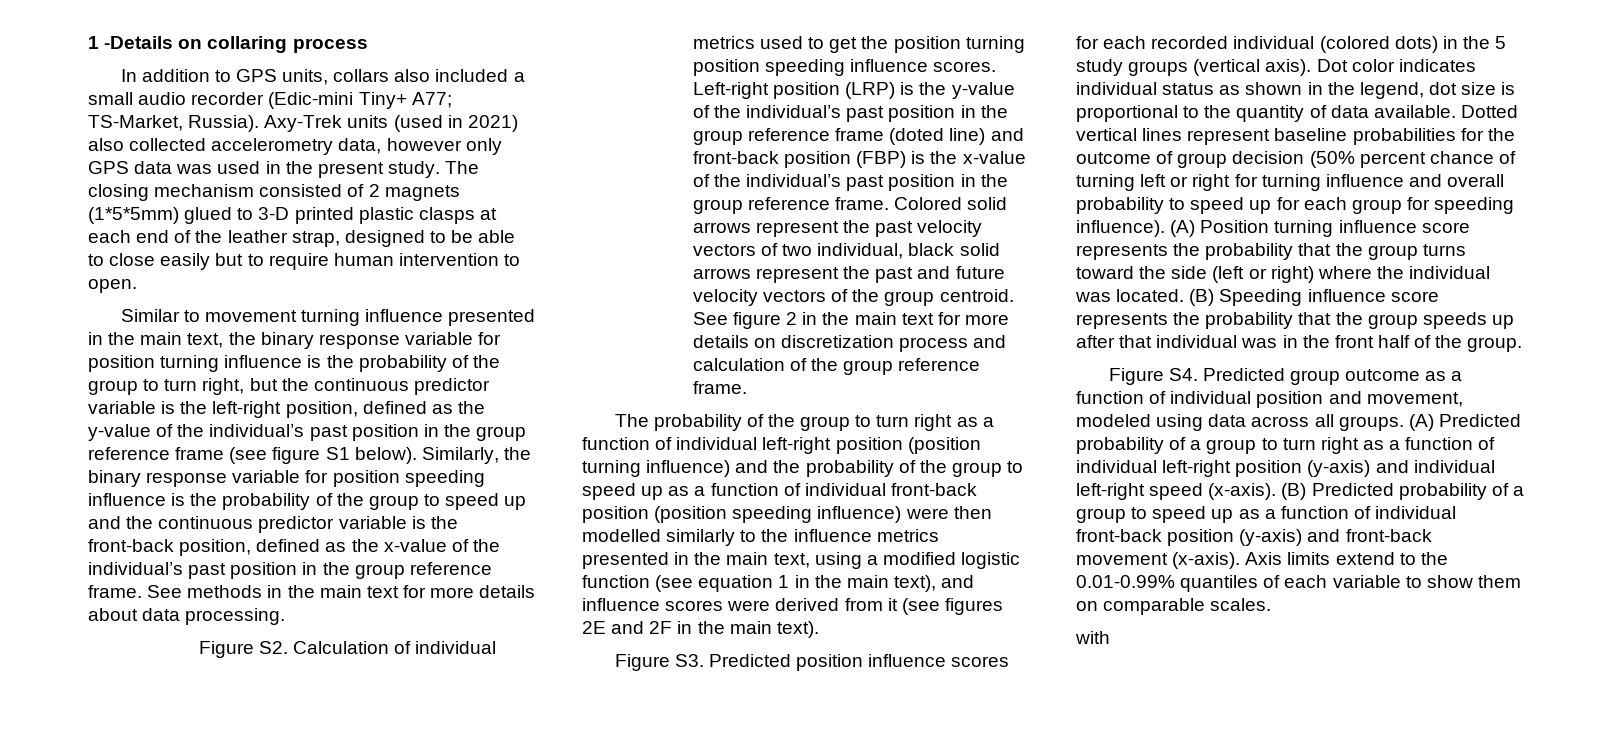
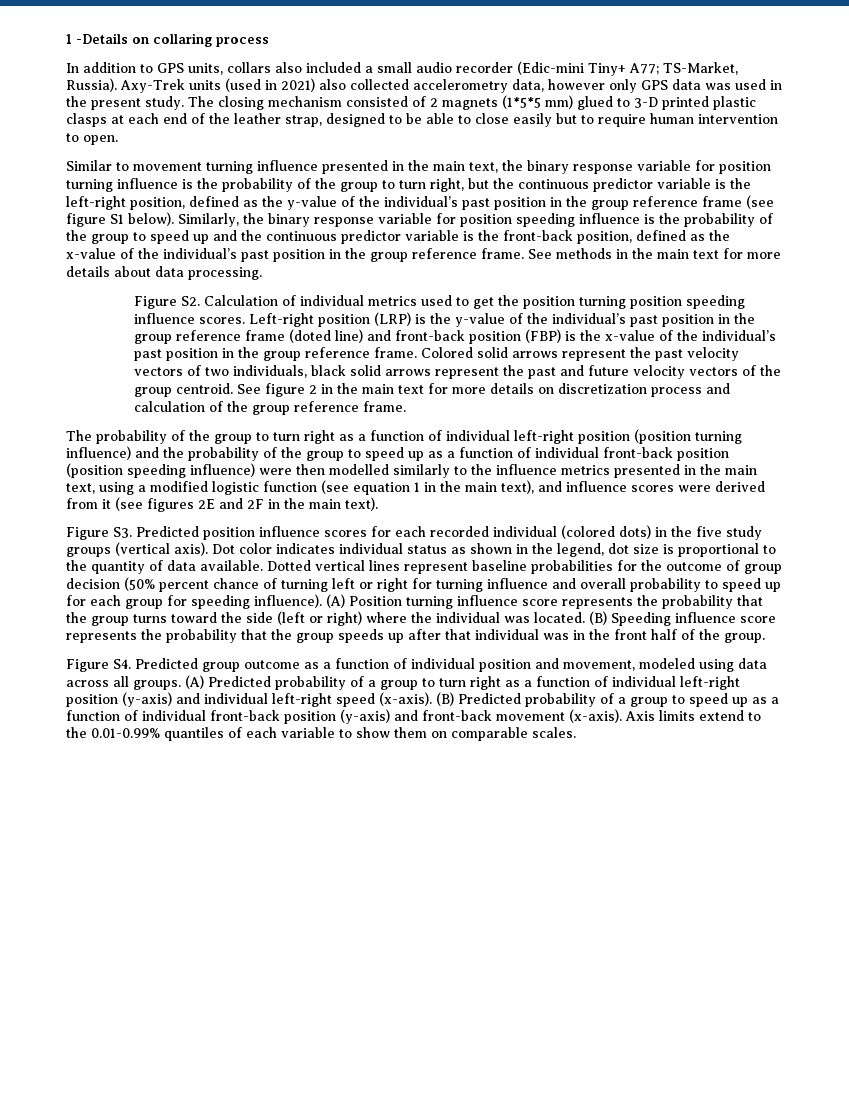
[88,207,179,224] (1*5*5mm) -> [502,95,573,109] (1*5*5 mm)
[817,243,904,259] individual, -> [233,365,308,378] individuals,
[1495,36,1507,49] 5 -> [696,526,722,537] five
[1075,631,1110,644] // with -> (576, 732) none

